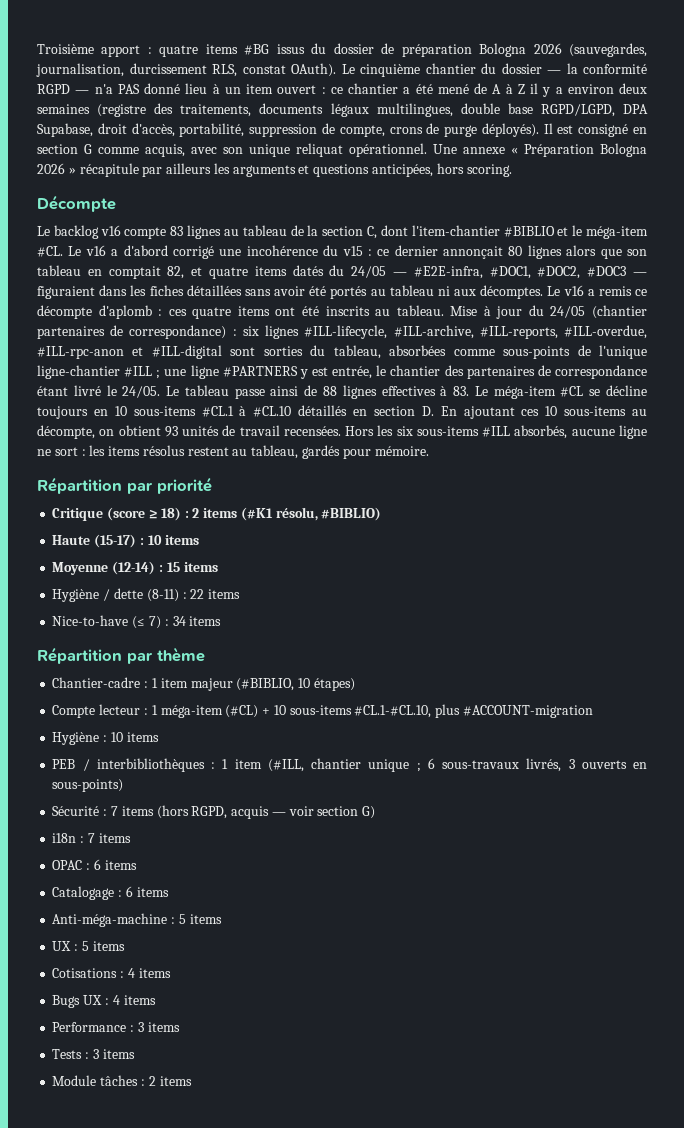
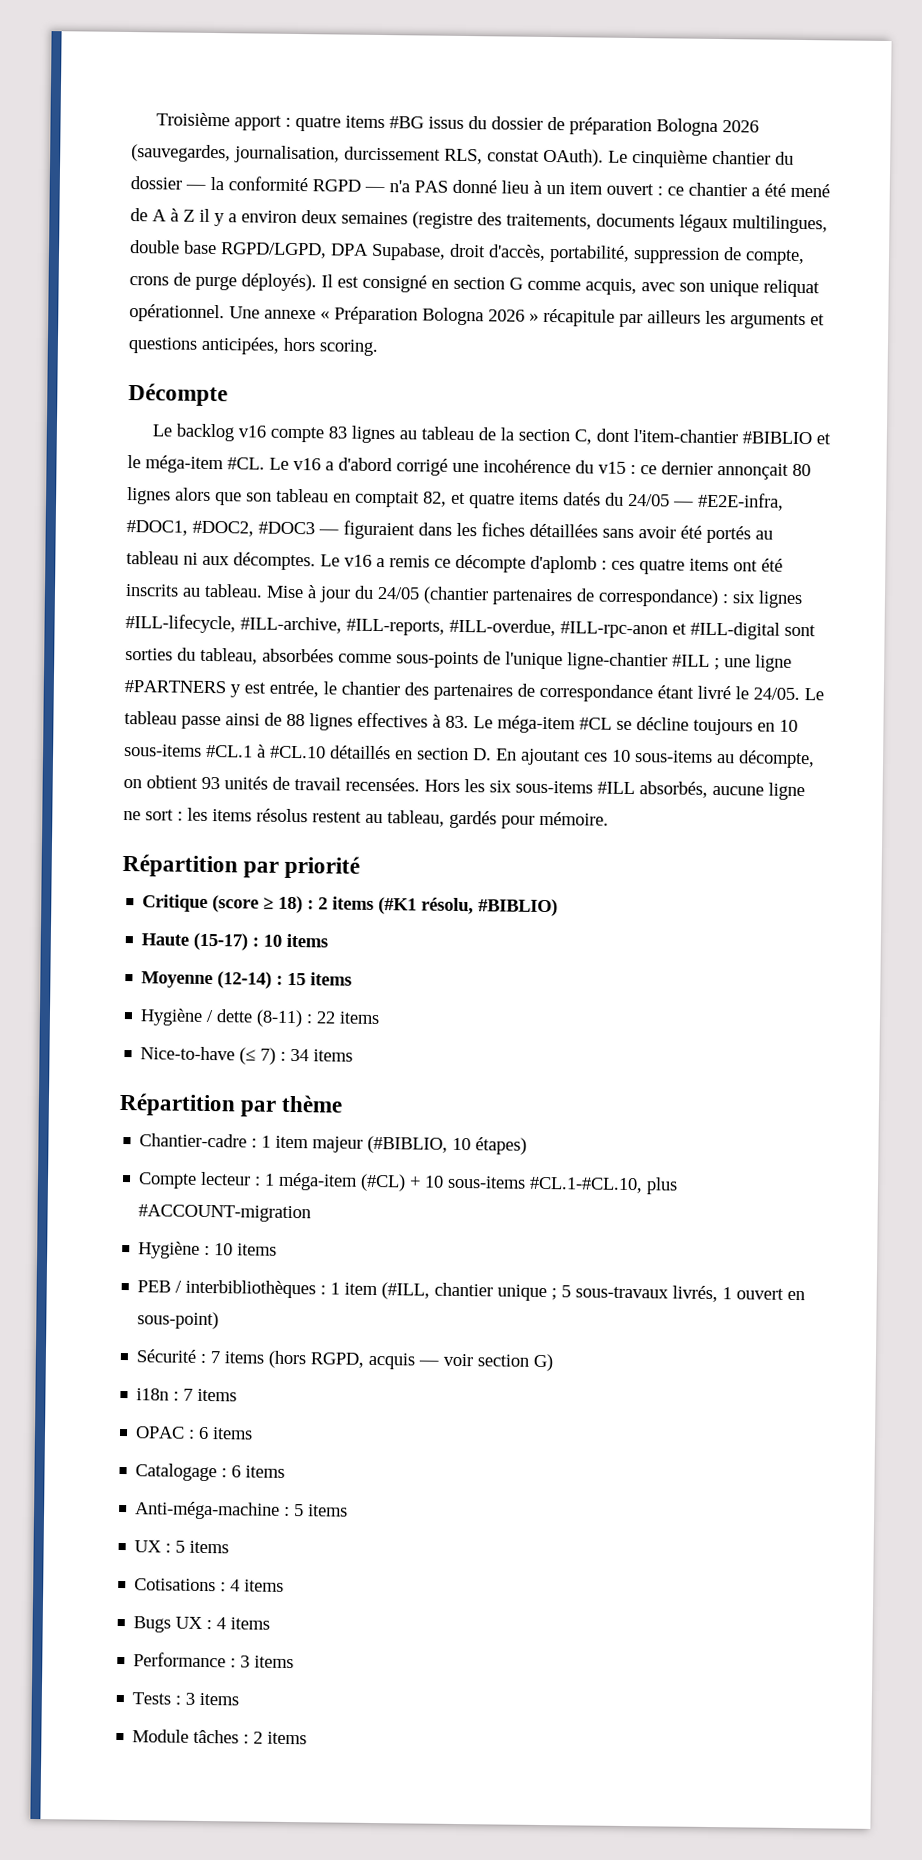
[427,758,435,769] 6 -> [561,1285,572,1298] 5
[568,759,648,769] [52,779,124,792] 3 ouverts en sous-points) -> [722,1287,806,1301] [137,1311,220,1330] 1 ouvert en sous-point)

